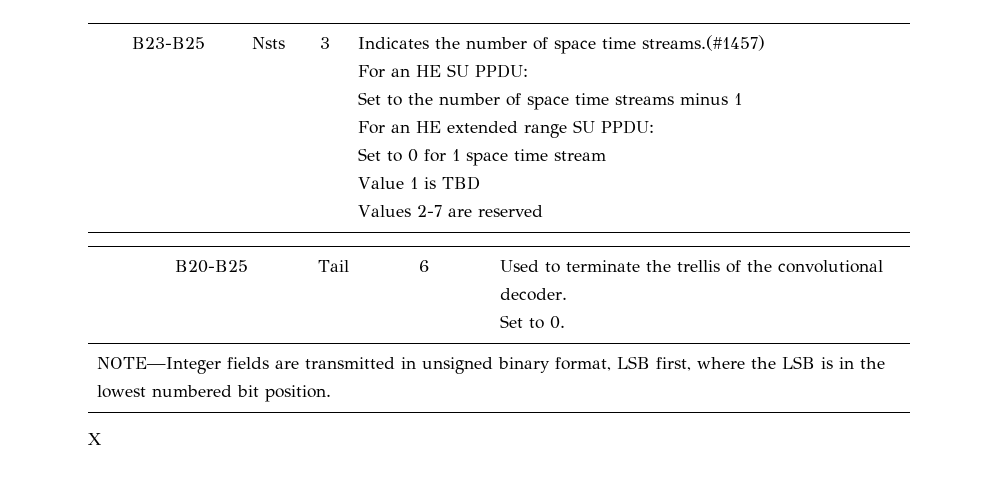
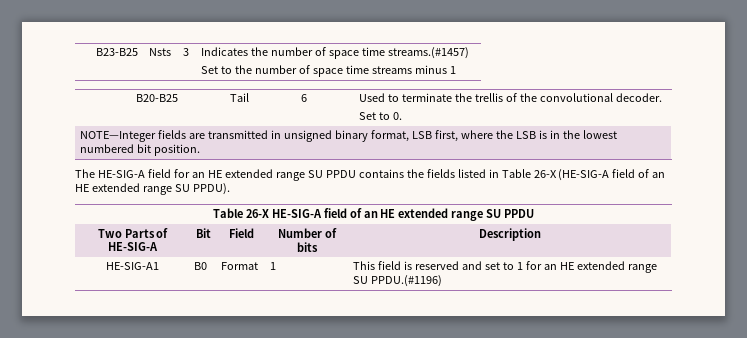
[357,64,528,78] // For an HE SU PPDU: -> (470, 53) none
[357,120,654,138] [357,148,606,166] [357,176,480,190] [357,205,543,217] // For an HE extended range SU PPDU: // Set to 0 for 1 space time stream // Value 1 is TBD // Values 2-7 are reserved -> (457, 70) none
[88,433,102,445] X -> [75,169,666,181] [75,183,230,195] [212,208,535,221] [97,228,169,238] [108,242,158,251] [195,228,211,238] [228,228,254,238] [278,228,337,238] [297,242,318,252] [479,228,541,241] [106,262,159,270] [194,262,208,270] [221,262,259,270] [270,262,277,270] [353,261,657,273] [353,275,443,287] The HE-SIG-A field for an HE extended range SU PPDU contains the fields listed in Table 26-X (HE-SIG-A field of an HE extended range SU PPDU). // Table 26-X HE-SIG-A field of an HE extended range SU PPDU // Two Parts of HE-SIG-A | Bit | Field | Number of bits | Description // HE-SIG-A1 | B0 | Format | 1 | This field is reserved and set to 1 for an HE extended range SU PPDU.(#1196)

